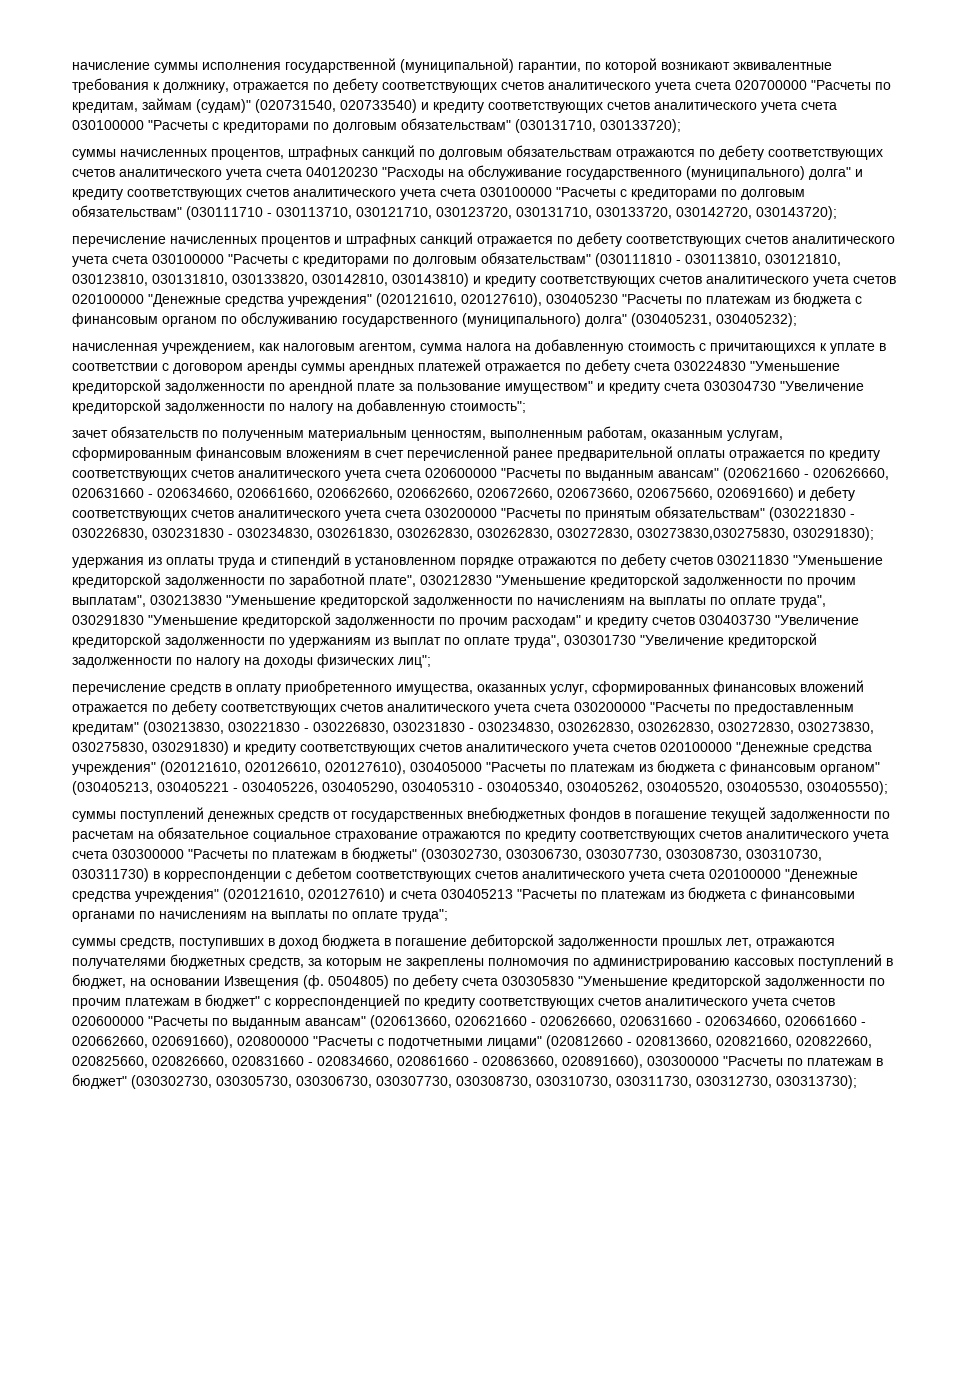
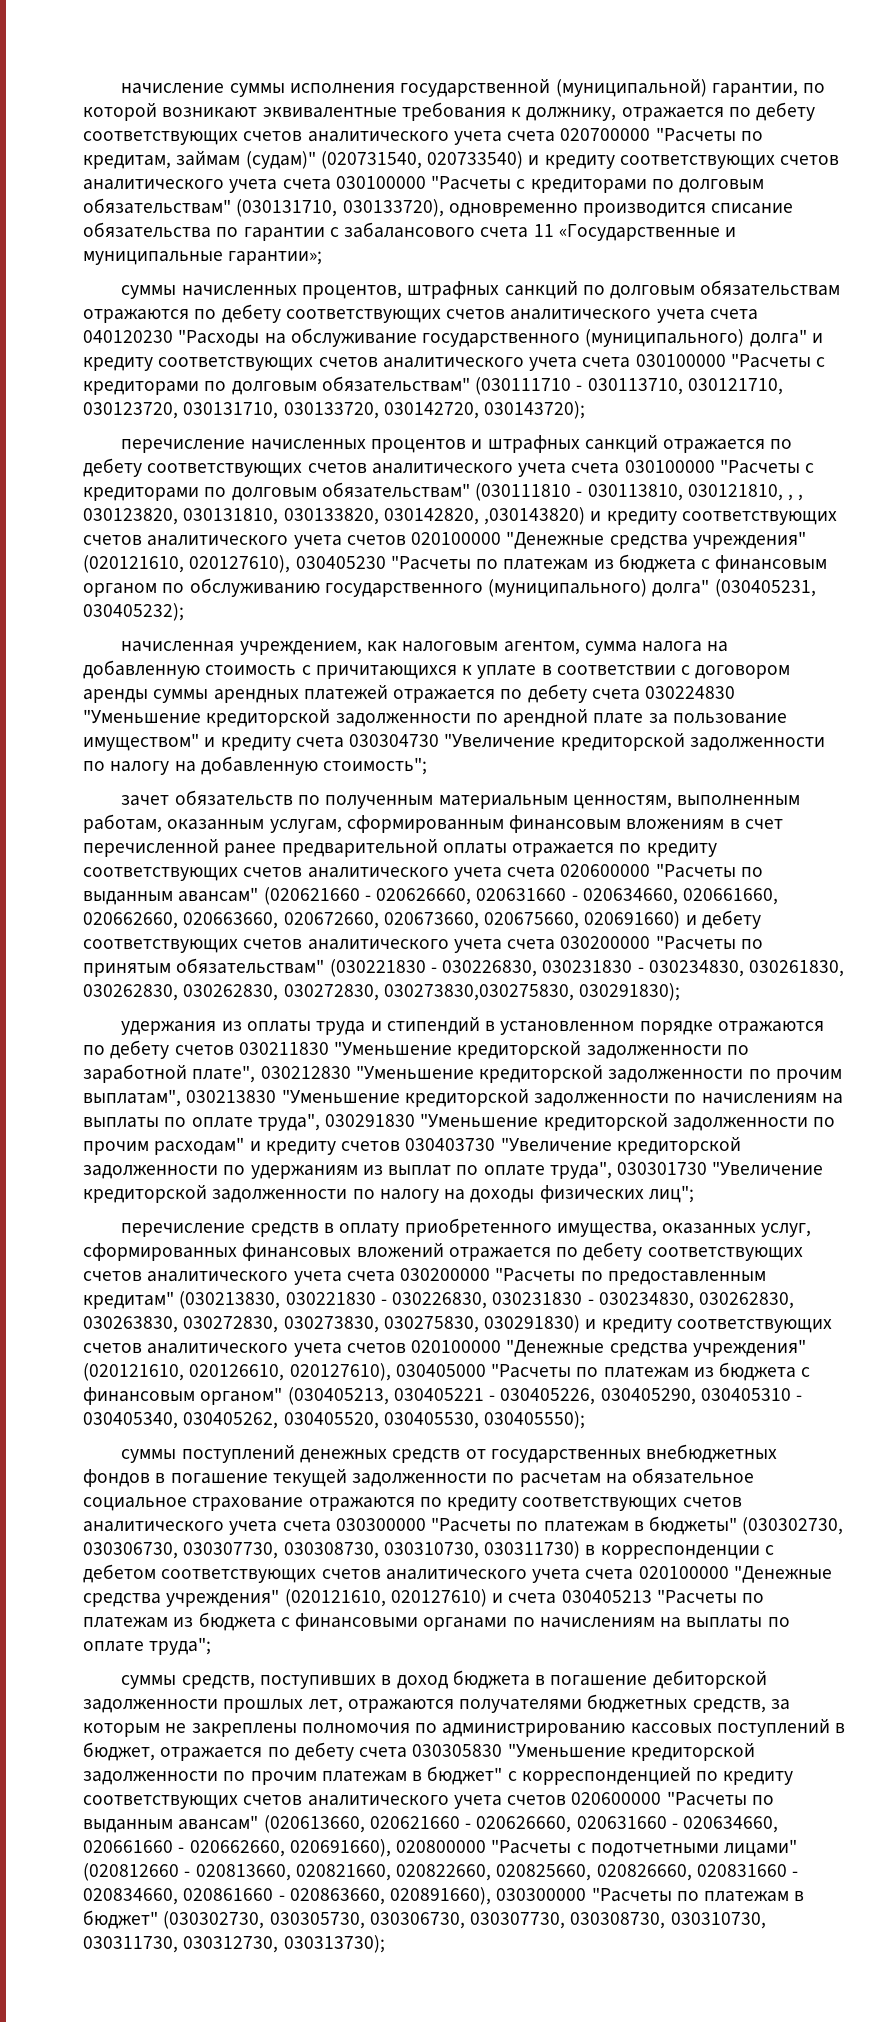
[600,119,681,133] 030133720); -> [342,199,794,217] [83,222,737,241] [83,251,323,265] 030133720), одновременно производится списание обязательства по гарантии с забалансового счета 11 «Государственные и муниципальные гарантии»;
[72,273,469,287] 030123810, 030131810, 030133820, 030142810, 030143810) -> [788,494,804,501] [83,507,586,525] , , 030123820, 030131810, 030133820, 030142820, ,030143820)
[397,488,473,500] 020662660, -> [183,912,279,929] 020663660,
[638,722,714,734] 030262830, -> [83,1316,178,1333] 030263830,
[130,975,389,989] на основании Извещения (ф. 0504805) -> [160,1747,263,1761] отражается

